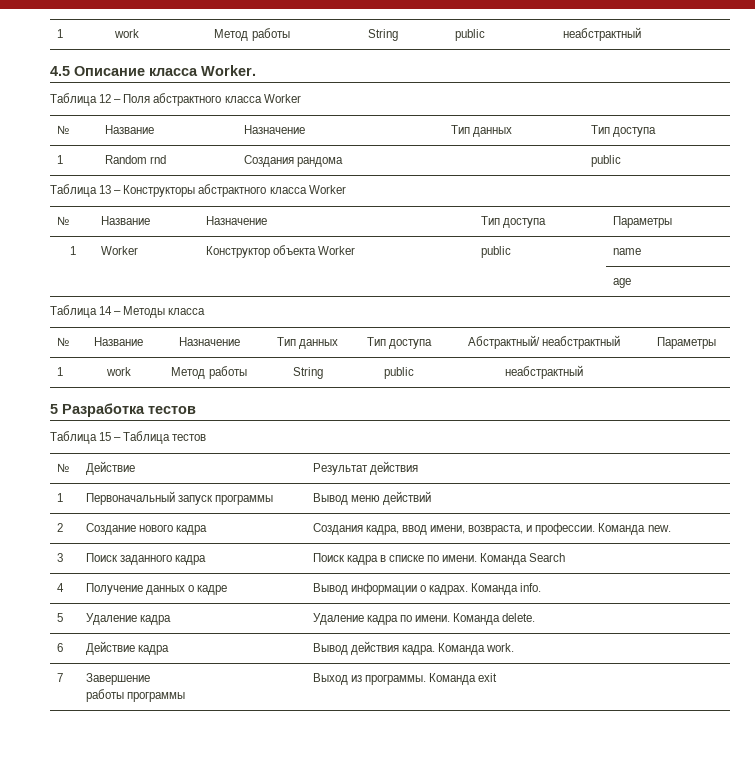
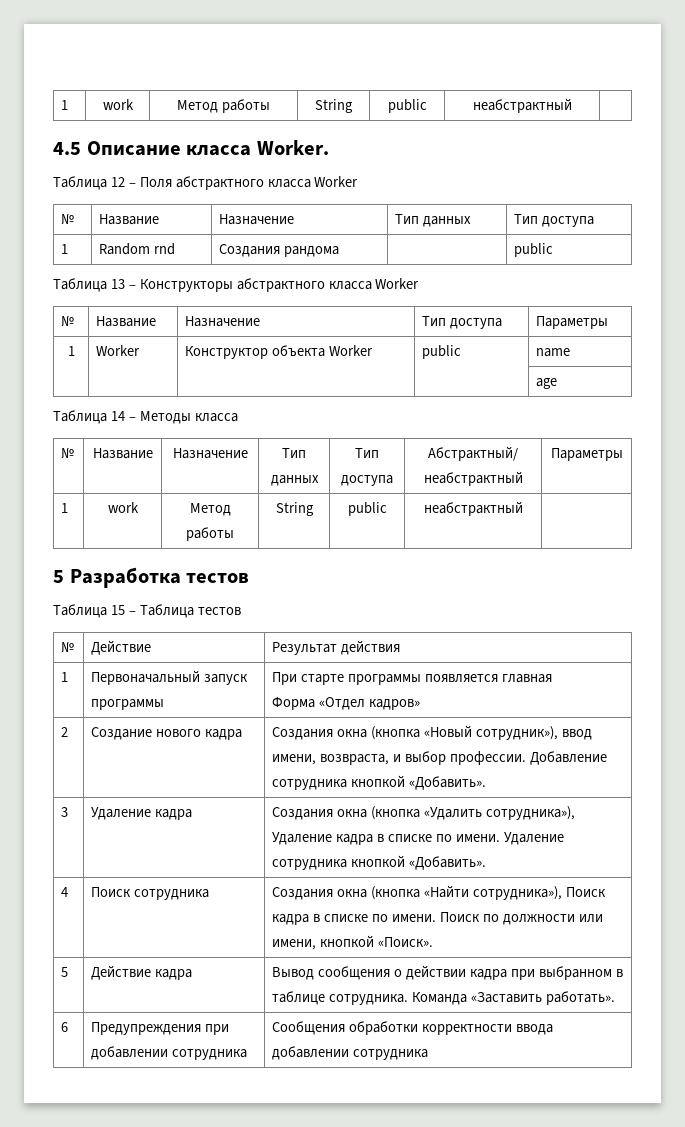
[312,491,431,505] Вывод меню действий -> [272,672,553,685] [272,697,421,710] При старте программы появляется главная // Форма «Отдел кадров»
[365,523,671,535] кадра, ввод имени, возвраста, и профессии. Команда new. -> [337,725,593,740] [272,751,608,765] [272,775,487,790] окна (кнопка «Новый сотрудник»), ввод имени, возвраста, и выбор профессии. Добавление сотрудника кнопкой «Добавить».
[85,553,206,565] Поиск заданного кадра | -> [91,807,193,820] [272,806,576,820] [272,832,564,845] [272,855,487,870] [61,887,69,897] [91,887,210,900] [272,885,563,900] Удаление кадра | Создания окна (кнопка «Удалить сотрудника»), Удаление кадра в списке по имени. Удаление сотрудника кнопкой «Добавить». // 4 | Поиск сотрудника | Создания окна (кнопка «Найти сотрудника»),
[480,553,566,565] [56,583,64,592] [85,583,228,595] [312,583,542,595] [56,613,63,622] [85,613,171,625] [312,613,536,625] [56,643,63,652] [85,641,169,655] [312,641,515,655] [56,673,63,682] [85,673,150,685] [85,689,185,702] [312,673,498,685] Команда Search // 4 | Получение данных о кадре | Вывод информации о кадрах. Команда info. // 5 | Удаление кадра | Удаление кадра по имени. Команда delete. // 6 | Действие кадра | Вывод действия кадра. Команда work. // 7 | Завершение // работы программы | Выход из программы. Команда exit -> [440,912,603,925] [272,935,434,950] [61,967,69,977] [91,965,193,980] [272,965,623,980] [272,991,616,1005] [61,1022,69,1032] [91,1022,230,1035] [91,1046,248,1060] [272,1021,554,1035] [272,1046,429,1060] Поиск по должности или имени, кнопкой «Поиск». // 5 | Действие кадра | Вывод сообщения о действии кадра при выбранном в таблице сотрудника. Команда «Заставить работать». // 6 | Предупреждения при добавлении сотрудника | Сообщения обработки корректности ввода добавлении сотрудника

